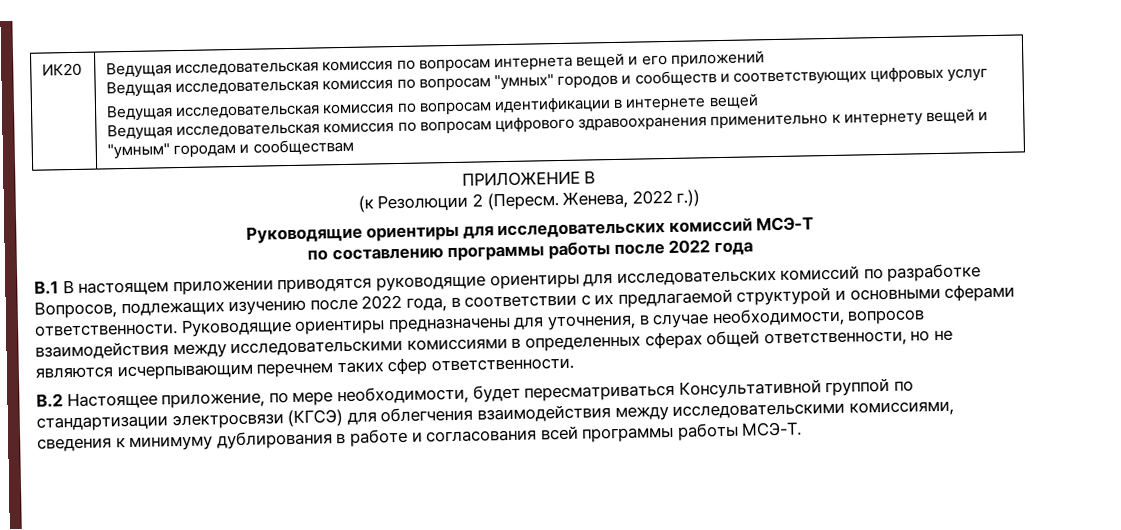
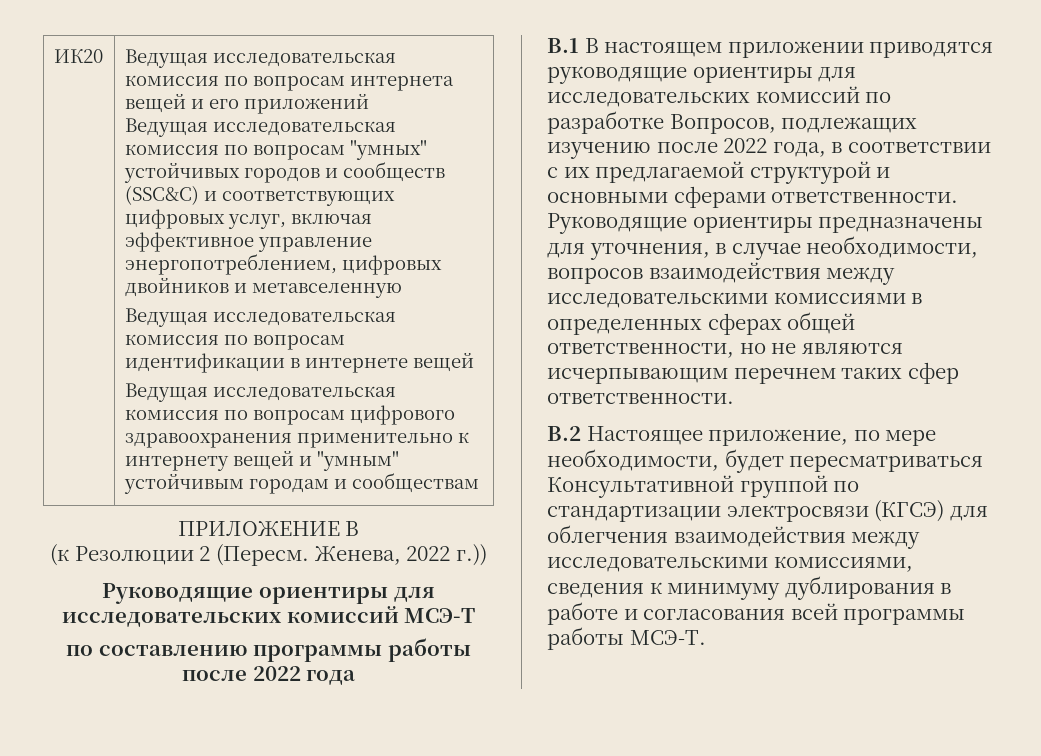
(554, 82) none -> [123,162,240,183] устойчивых
(717, 78) none -> [124,185,199,205] (SSC&C)
[947,68,989,82] услуг -> [227,213,372,229] [124,232,372,252] [124,254,442,275] [124,277,402,298] услуг, включая эффективное управление энергопотреблением, цифровых двойников и метавселенную
(171, 151) none -> [123,473,244,494] устойчивым

